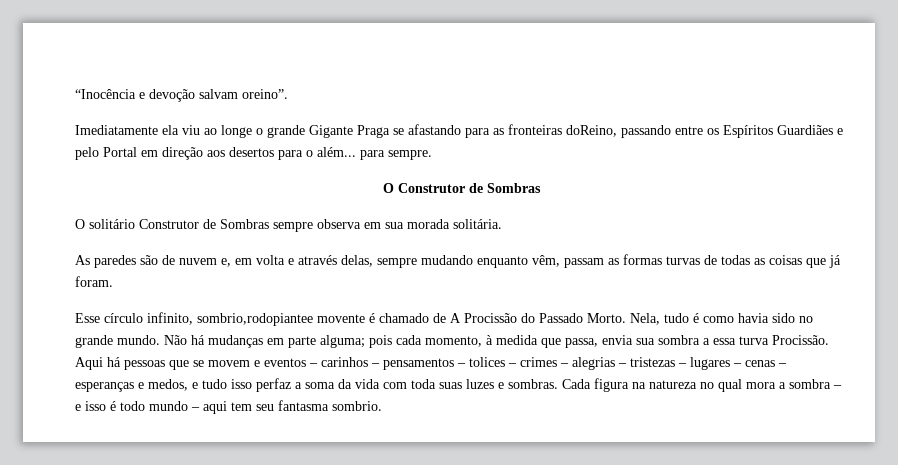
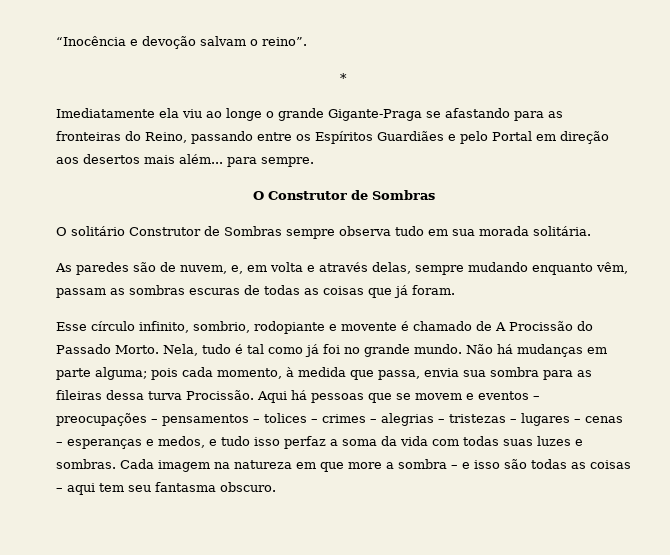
[242,89,288,99] oreino”. -> [250,37,307,46] [340,73,347,82] o reino”. // *
[309,125,390,138] Gigante Praga -> [328,109,422,121] Gigante-Praga
[566,125,617,137] doReino, -> [125,131,187,143] do Reino,
[278,150,313,160] para o -> [144,155,175,164] mais
(361, 224) none -> [395,226,424,236] tudo
[179,258,217,265] nuvem -> [180,265,227,274] nuvem,
[623,254,700,265] formas turvas -> [129,285,240,295] sombras escuras
[197,313,313,326] sombrio,rodopiantee -> [193,321,337,334] sombrio, rodopiante e
[703,313,795,323] como havia sido -> [247,344,340,357] tal como já foi
[703,338,736,345] a essa -> [543,370,592,380] [56,390,144,400] para as fileiras dessa
[321,357,368,367] carinhos -> [56,413,147,426] preocupações
[411,379,436,389] toda -> [463,436,499,446] todas
[594,378,629,392] figura -> [158,460,210,472] imagem
[700,379,776,392] no qual mora -> [296,462,382,472] em que more
[110,401,188,411] é todo mundo -> [504,459,631,469] são todas as coisas
[332,401,382,411] sombrio. -> [220,482,276,492] obscuro.

